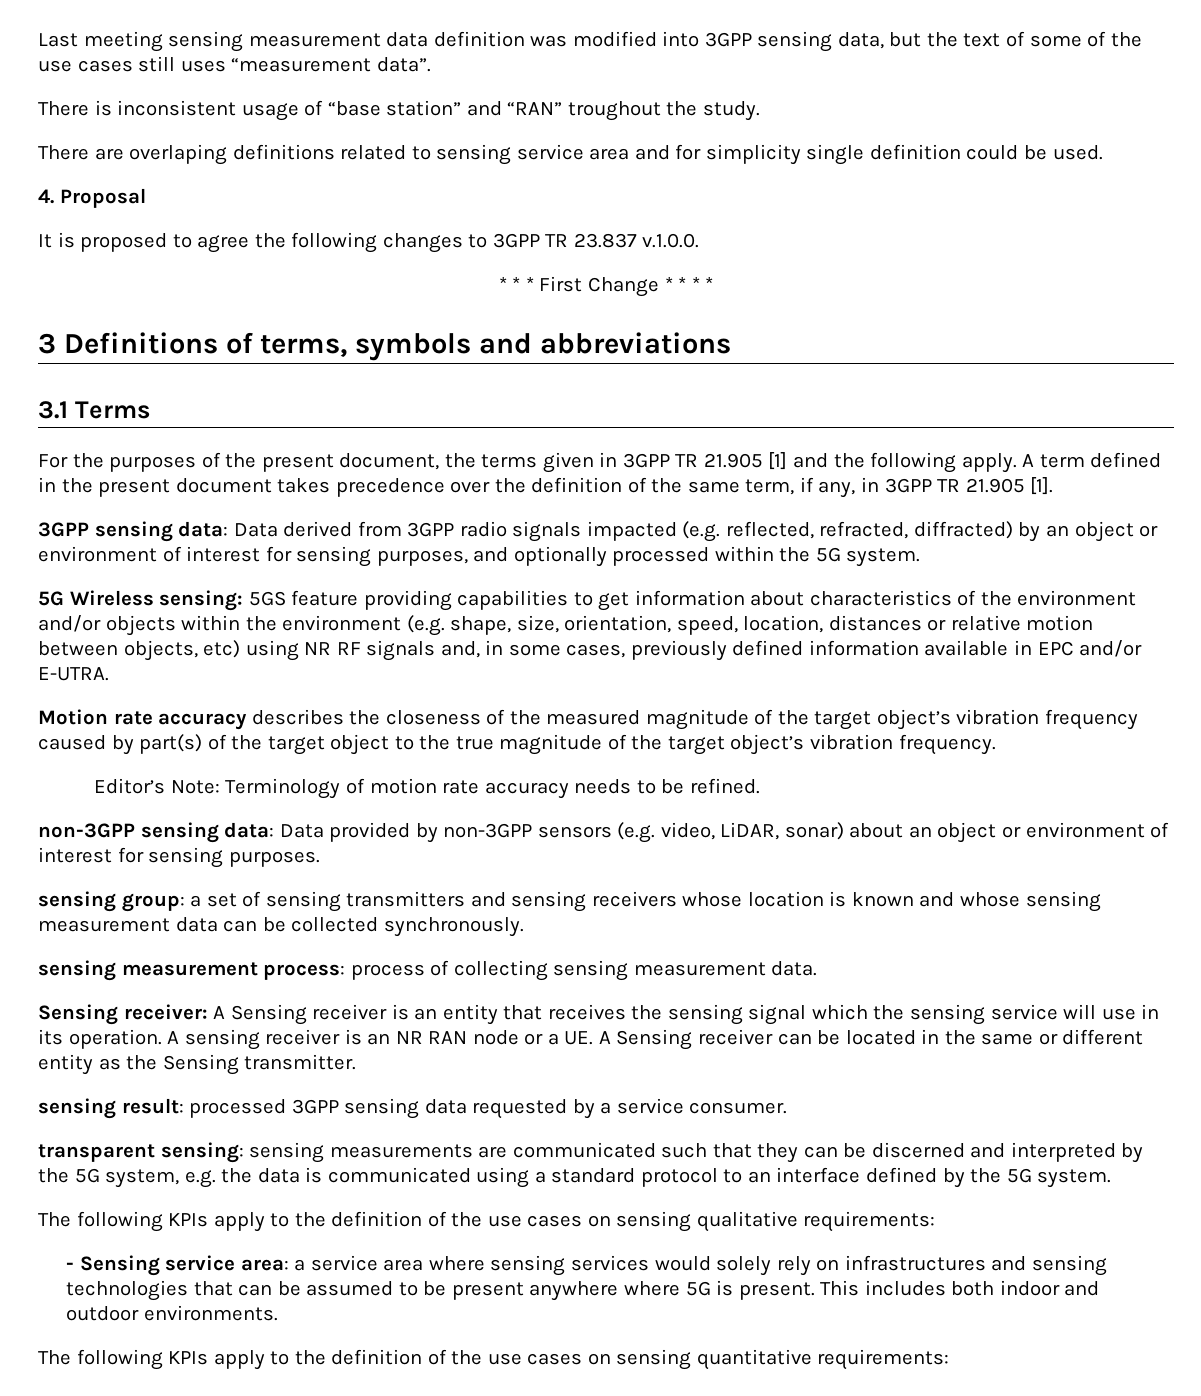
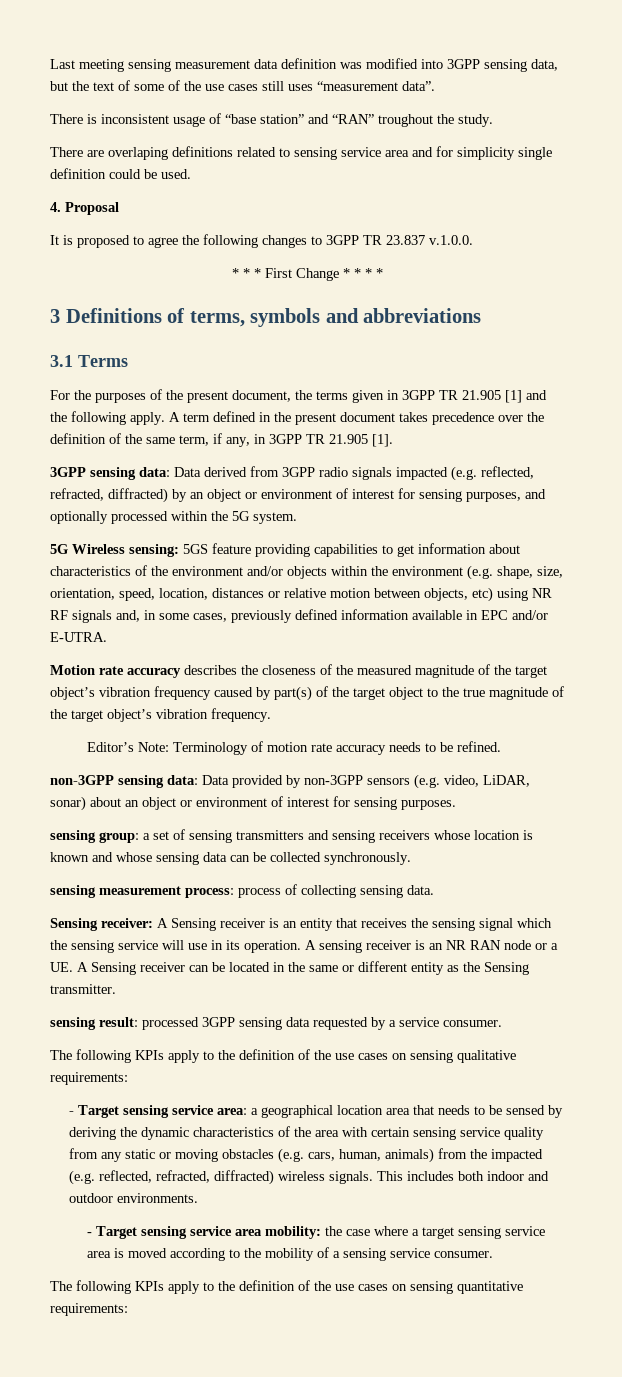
[38,918,170,932] measurement -> (199, 858) none
[633,962,766,976] measurement -> (403, 891) none
[38,1142,1144,1163] [38,1167,1112,1188] // transparent sensing: sensing measurements are communicated such that they can be discerned and interpreted by the 5G system, e.g. the data is communicated using a standard protocol to an interface defined by the 5G system. -> (502, 1023) none
[79,1255,160,1276] Sensing -> [77,1105,169,1118] Target sensing
[310,1255,1107,1276] [66,1280,815,1301] service area where sensing services would solely rely on infrastructures and sensing technologies that can be assumed to be present anywhere where 5G is present. -> [260,1105,563,1118] [68,1126,544,1140] [68,1148,543,1163] [68,1170,373,1185] geographical location area that needs to be sensed by deriving the dynamic characteristics of the area with certain sensing service quality from any static or moving obstacles (e.g. cars, human, animals) from the impacted (e.g. reflected, refracted, diffracted) wireless signals.
(278, 1313) none -> [87,1226,546,1239] [87,1247,494,1261] // - Target sensing service area mobility: the case where a target sensing service area is moved according to the mobility of a sensing service consumer.

